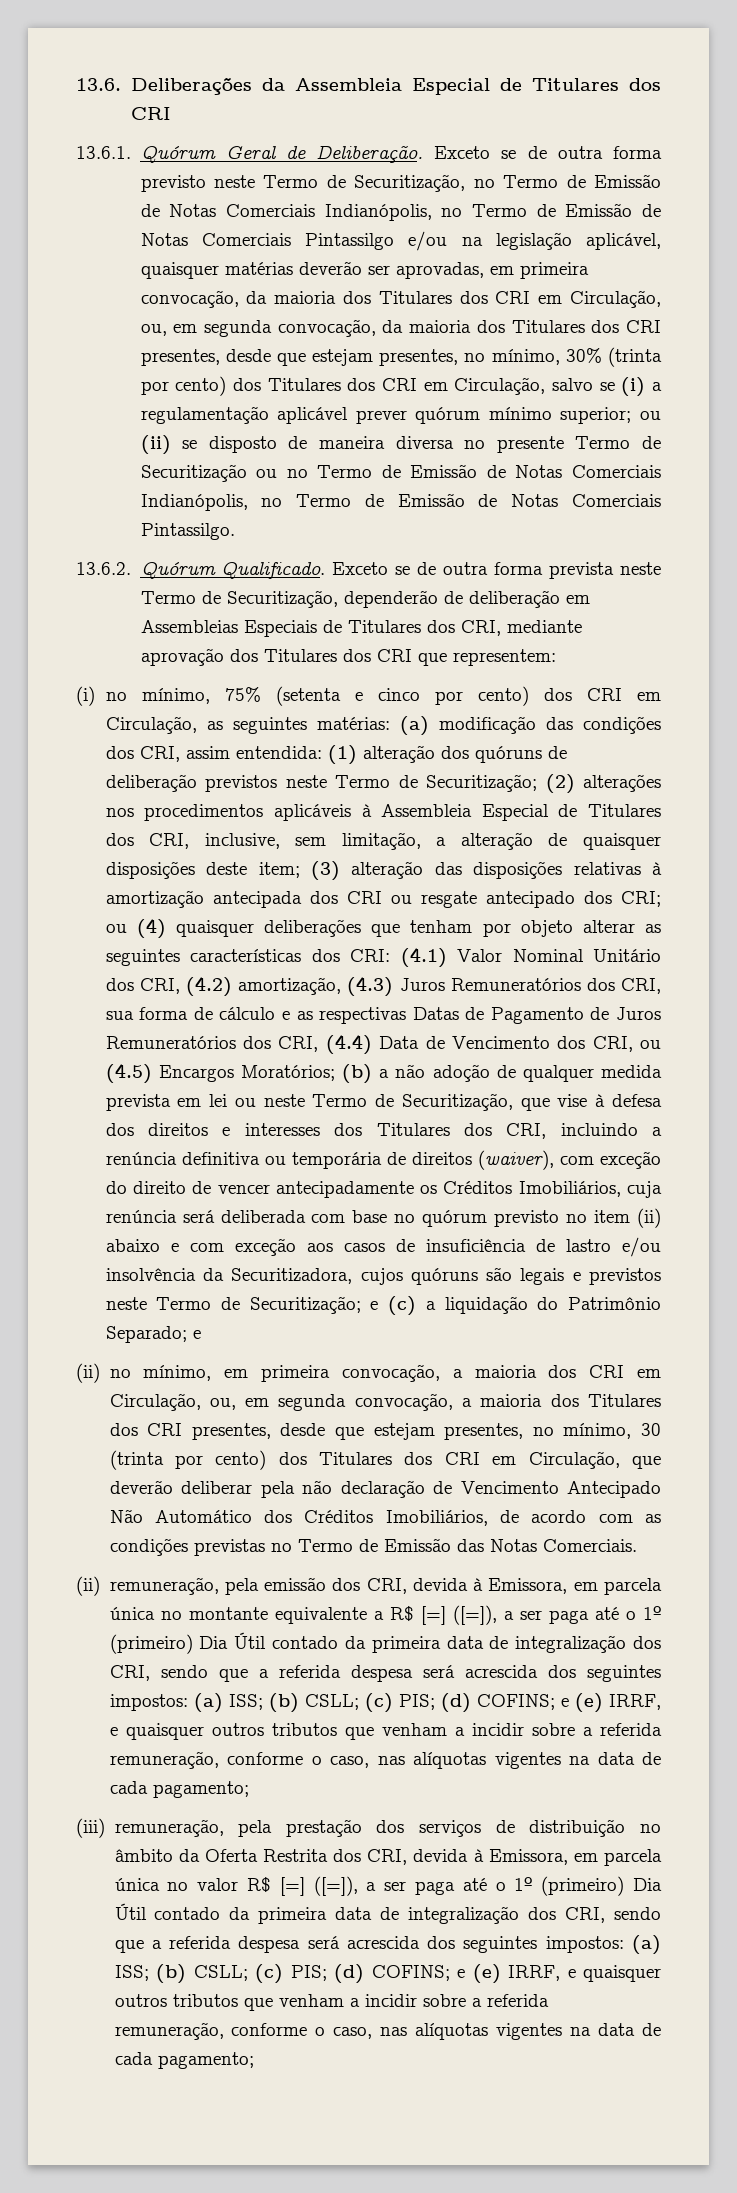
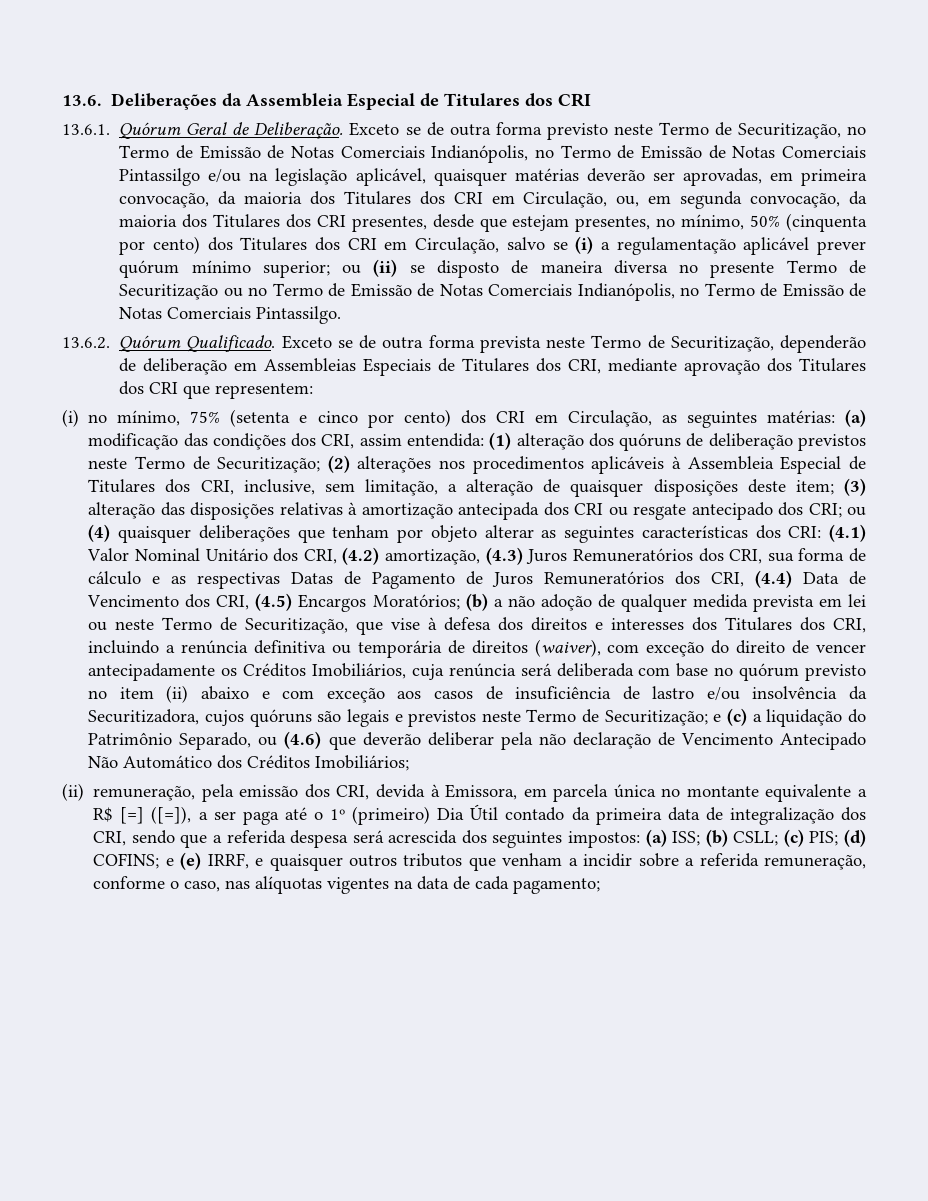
[565,347,662,367] 30% (trinta -> [750,213,868,232] 50% (cinquenta
[639,1040,661,1049] ou -> (250, 602) none
[105,1326,201,1343] [76,1363,661,1383] [109,1393,661,1411] [109,1423,661,1440] [109,1450,620,1470] Separado; e // (ii) no mínimo, em primeira convocação, a maioria dos CRI em Circulação, ou, em segunda convocação, a maioria dos Titulares dos CRI presentes, desde que estejam presentes, no mínimo, 30 (trinta por cento) dos Titulares dos CRI em Circulação, -> [179,731,322,750] Separado, ou (4.6)
[385,1510,661,1526] [109,1538,637,1556] Imobiliários, de acordo com as condições previstas no Termo de Emissão das Notas Comerciais. -> [315,755,410,771] Imobiliários;
[76,1818,661,1838] [114,1849,662,1866] [114,1876,663,1896] [114,1903,662,1924] [114,1935,661,1955] [114,1964,661,1984] [114,1994,549,2011] [114,2022,662,2040] [114,2052,254,2069] // (iii) remuneração, pela prestação dos serviços de distribuição no âmbito da Oferta Restrita dos CRI, devida à Emissora, em parcela única no valor R$ [=] ([=]), a ser paga até o 1º (primeiro) Dia Útil contado da primeira data de integralização dos CRI, sendo que a referida despesa será acrescida dos seguintes impostos: (a) ISS; (b) CSLL; (c) PIS; (d) COFINS; e (e) IRRF, e quaisquer outros tributos que venham a incidir sobre a referida remuneração, conforme o caso, nas alíquotas vigentes na data de cada pagamento; -> (601, 886) none

